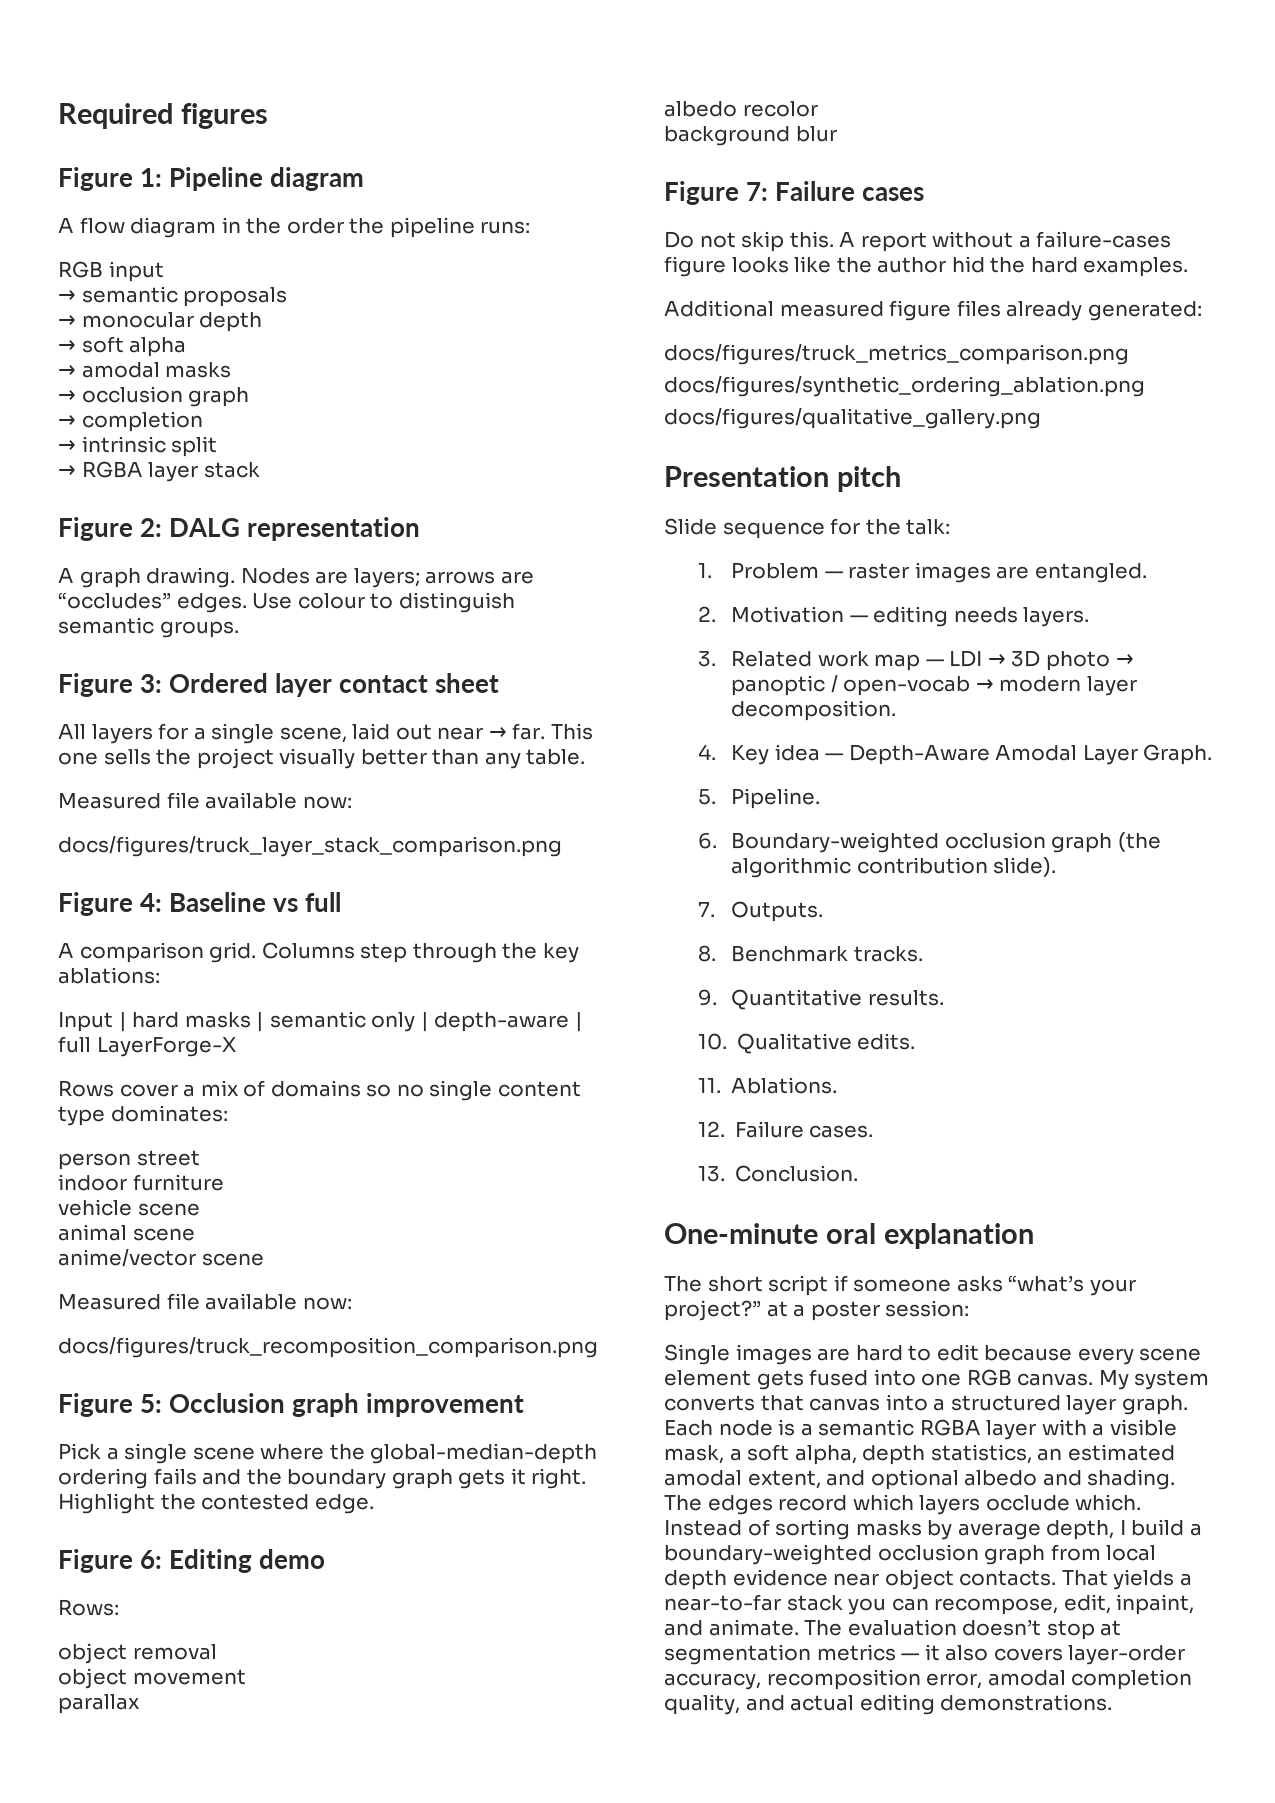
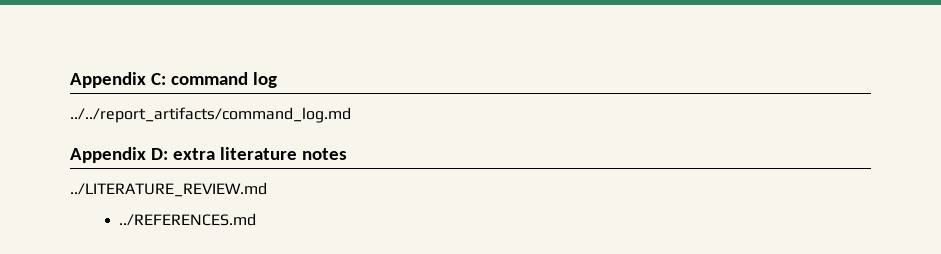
[58,103,268,129] [58,167,365,191] [58,217,531,238] [58,261,164,282] [58,286,288,307] [58,312,263,332] [58,336,187,357] [58,362,232,378] [58,386,250,407] [58,411,203,432] [58,436,218,457] [58,461,260,482] [58,517,421,541] [58,567,534,588] [58,592,515,613] [58,617,239,638] [58,673,500,697] [58,723,593,744] [58,748,586,769] [58,792,352,809] [58,836,562,857] [58,892,342,916] [58,942,579,963] [58,967,160,984] [58,1011,583,1032] [58,1036,236,1057] [58,1080,581,1101] [58,1105,228,1126] [58,1150,200,1170] [58,1174,224,1191] [58,1199,200,1216] [58,1224,195,1241] [58,1249,264,1267] [58,1293,352,1310] [58,1337,598,1358] [58,1393,525,1417] [58,1443,598,1464] [58,1468,587,1489] [58,1493,374,1514] [58,1549,326,1573] [58,1599,119,1616] [58,1643,217,1664] [58,1668,246,1689] [58,1694,140,1714] [664,101,818,117] [664,126,837,146] [664,181,925,205] [664,231,1172,252] [664,256,1189,277] [664,300,1202,321] [664,344,1129,365] [664,376,1145,397] [664,408,1041,429] [664,466,901,492] [664,518,951,539] [697,562,1147,583] [697,606,1090,627] [697,650,1134,671] [731,675,1137,696] [731,700,897,721] [697,744,1213,765] [697,788,821,809] [697,832,1161,853] [731,857,1057,878] [697,901,824,922] [697,945,923,962] [697,989,944,1010] [697,1033,916,1054] [697,1077,838,1094] [697,1121,874,1138] [697,1165,858,1182] [664,1223,1034,1249] [664,1275,1136,1296] [664,1300,970,1321] [664,1344,1202,1365] [664,1369,1210,1390] [664,1394,1188,1415] [664,1419,1177,1440] [664,1444,1175,1465] [664,1469,1176,1490] [664,1494,1142,1515] [664,1519,1202,1540] [664,1544,1157,1565] [664,1569,1192,1590] [664,1594,1195,1615] [664,1619,1122,1640] [664,1644,1186,1665] [664,1669,1193,1690] [664,1694,1113,1715] Required figures // Figure 1: Pipeline diagram // A flow diagram in the order the pipeline runs: // RGB input // → semantic proposals // → monocular depth // → soft alpha // → amodal masks // → occlusion graph // → completion // → intrinsic split // → RGBA layer stack // Figure 2: DALG representation // A graph drawing. Nodes are layers; arrows are “occludes” edges. Use colour to distinguish semantic groups. // Figure 3: Ordered layer contact sheet // All layers for a single scene, laid out near → far. This one sells the project visually better than any table. // Measured file available now: // docs/figures/truck_layer_stack_comparison.png // Figure 4: Baseline vs full // A comparison grid. Columns step through the key ablations: // Input | hard masks | semantic only | depth-aware | full LayerForge-X // Rows cover a mix of domains so no single content type dominates: // person street // indoor furniture // vehicle scene // animal scene // anime/vector scene // Measured file available now: // docs/figures/truck_recomposition_comparison.png // Figure 5: Occlusion graph improvement // Pick a single scene where the global-median-depth ordering fails and the boundary graph gets it right. Highlight the contested edge. // Figure 6: Editing demo // Rows: // object removal // object movement // parallax // albedo recolor // background blur // Figure 7: Failure cases // Do not skip this. A report without a failure-cases figure looks like the author hid the hard examples. // Additional measured figure files already generated: // docs/figures/truck_metrics_comparison.png // docs/figures/synthetic_ordering_ablation.png // docs/figures/qualitative_gallery.png // Presentation pitch // Slide sequence for the talk: // 1. Problem — raster images are entangled. // 2. Motivation — editing needs layers. // 3. Related work map — LDI → 3D photo → panoptic / open-vocab → modern layer decomposition. // 4. Key idea — Depth-Aware Amodal Layer Graph. // 5. Pipeline. // 6. Boundary-weighted occlusion graph (the algorithmic contribution slide). // 7. Outputs. // 8. Benchmark tracks. // 9. Quantitative results. // 10. Qualitative edits. // 11. Ablations. // 12. Failure cases. // 13. Conclusion. // One-minute oral explanation // The short script if someone asks “what’s your project?” at a poster session: // Single images are hard to edit because every scene element gets fused into one RGB canvas. My system converts that canvas into a structured layer graph. Each node is a semantic RGBA layer with a visible mask, a soft alpha, depth statistics, an estimated amodal extent, and optional albedo and shading. The edges record which layers occlude which. Instead of sorting masks by average depth, I build a boundary-weighted occlusion graph from local depth evidence near object contacts. That yields a near-to-far stack you can recompose, edit, inpaint, and animate. The evaluation doesn’t stop at segmentation metrics — it also covers layer-order accuracy, recomposition error, amodal completion quality, and actual editing demonstrations. -> [70,72,277,88] [70,107,351,123] [70,147,347,163] [70,182,267,197] [119,213,257,226] Appendix C: command log // ../../report_artifacts/command_log.md // Appendix D: extra literature notes // ../LITERATURE_REVIEW.md // ../REFERENCES.md

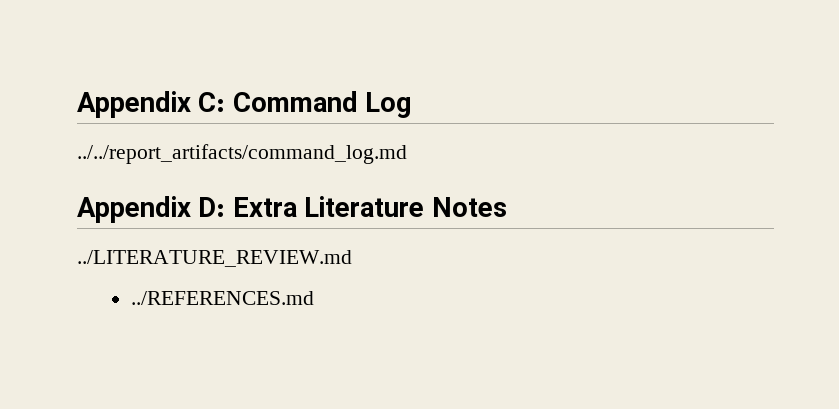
[170,72,277,88] command log -> [232,91,413,118] Command Log
[172,147,347,160] extra literature notes -> [232,196,507,217] Extra Literature Notes

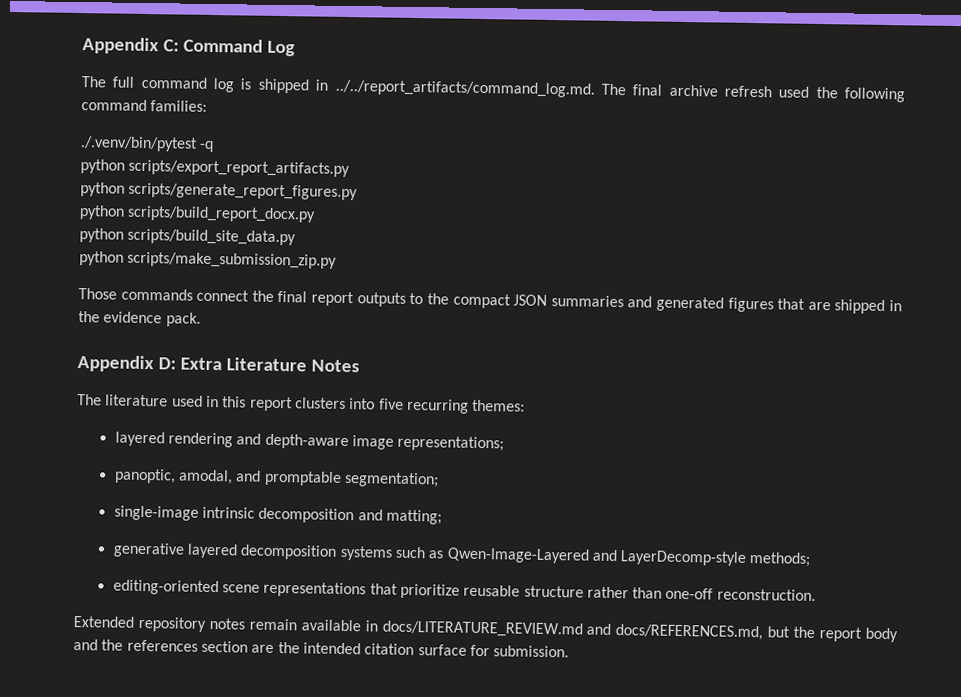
[77,144,407,164] ../../report_artifacts/command_log.md -> [81,76,906,103] [81,99,208,112] [80,136,215,153] [80,159,351,178] [80,182,359,201] [79,205,317,223] [79,228,297,246] [79,251,338,269] [78,288,902,315] [78,311,201,327] The full command log is shipped in ../../report_artifacts/command_log.md. The final archive refresh used the following command families: // ./.venv/bin/pytest -q // python scripts/export_report_artifacts.py // python scripts/generate_report_figures.py // python scripts/build_report_docx.py // python scripts/build_site_data.py // python scripts/make_submission_zip.py // Those commands connect the final report outputs to the compact JSON summaries and generated figures that are shipped in the evidence pack.
[77,250,352,267] [131,291,315,305] ../LITERATURE_REVIEW.md // ../REFERENCES.md -> [77,394,526,414] [114,431,505,452] [113,468,439,488] [113,505,442,525] [112,542,812,567] [112,579,816,601] [73,615,898,643] [73,638,570,658] The literature used in this report clusters into five recurring themes: // layered rendering and depth-aware image representations; // panoptic, amodal, and promptable segmentation; // single-image intrinsic decomposition and matting; // generative layered decomposition systems such as Qwen-Image-Layered and LayerDecomp-style methods; // editing-oriented scene representations that prioritize reusable structure rather than one-off reconstruction. // Extended repository notes remain available in docs/LITERATURE_REVIEW.md and docs/REFERENCES.md, but the report body and the references section are the intended citation surface for submission.

